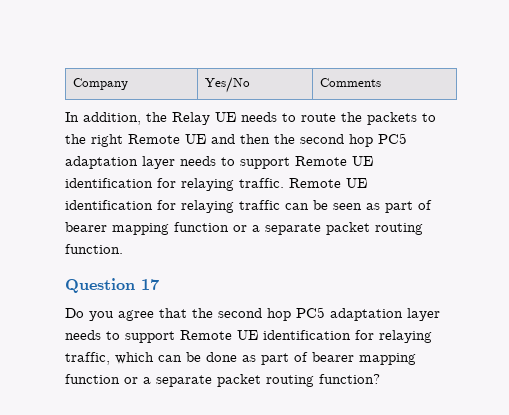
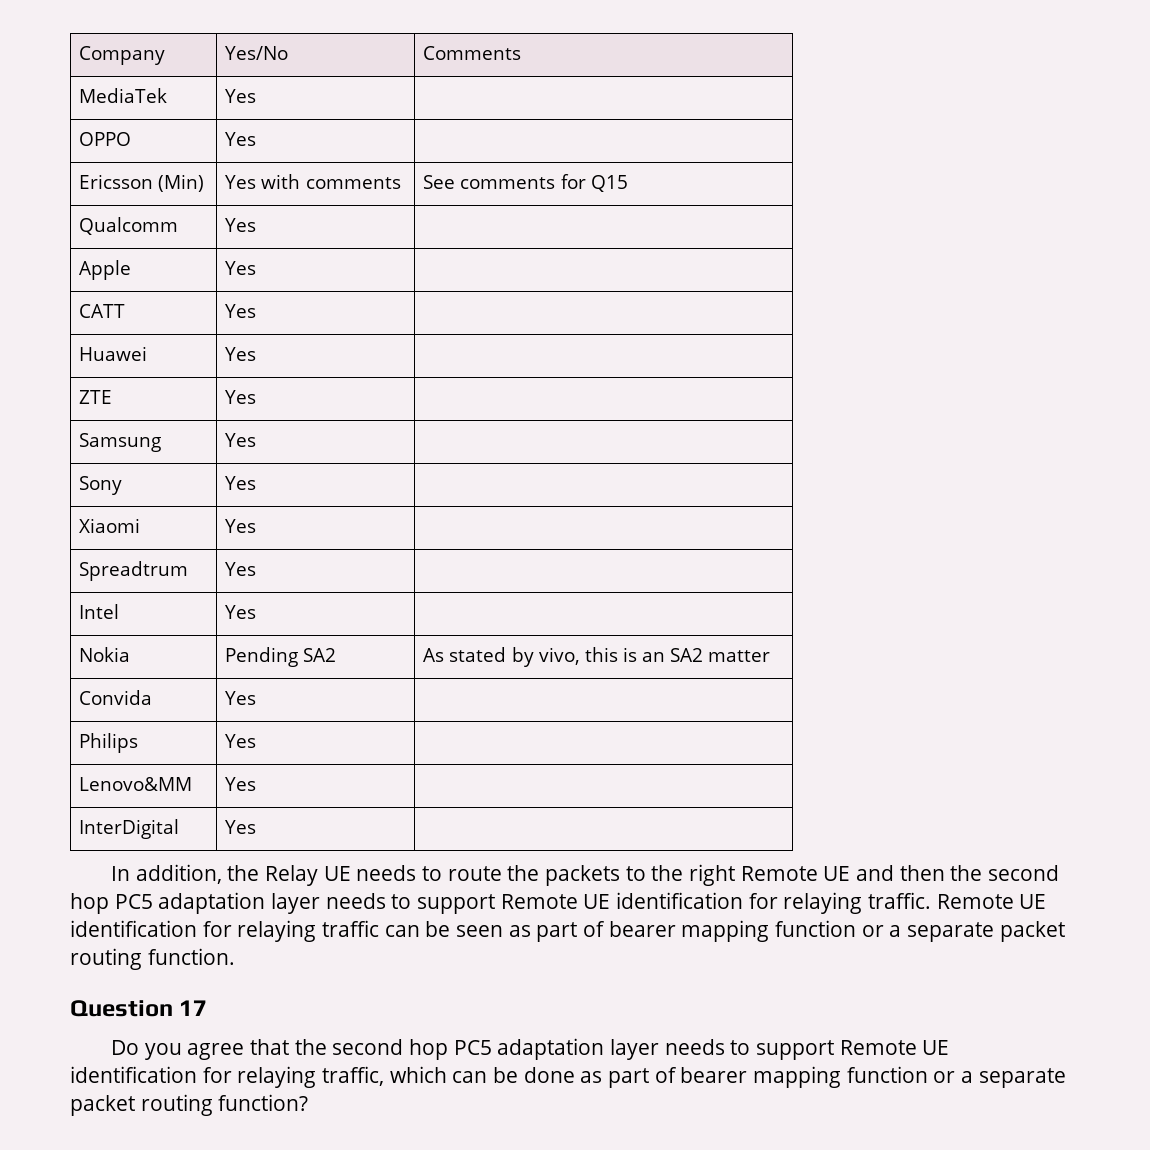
(381, 82) none -> [79,88,168,103] [225,89,257,103] [79,132,132,146] [225,132,257,146] [79,174,205,192] [225,174,401,189] [423,174,628,192] [79,217,179,235] [225,218,257,232] [79,260,132,280] [225,261,257,275] [79,304,126,318] [225,304,257,318] [79,346,148,361] [225,347,257,361] [79,390,113,404] [225,390,257,404] [79,433,162,452] [225,433,257,447] [79,476,123,495] [225,476,257,490] [79,518,141,533] [225,519,257,533] [79,561,189,581] [225,562,257,576] [79,604,120,619] [225,605,257,619] [79,647,131,662] [225,647,337,667] [423,647,771,667] [79,690,153,705] [225,691,257,705] [79,733,139,753] [225,734,257,748] [79,777,193,791] [225,777,257,791] [79,819,180,839] [225,820,257,834] // MediaTek | Yes | // OPPO | Yes | // Ericsson (Min) | Yes with comments | See comments for Q15 // Qualcomm | Yes | // Apple | Yes | // CATT | Yes | // Huawei | Yes | // ZTE | Yes | // Samsung | Yes | // Sony | Yes | // Xiaomi | Yes | // Spreadtrum | Yes | // Intel | Yes | // Nokia | Pending SA2 | As stated by vivo, this is an SA2 matter // Convida | Yes | // Philips | Yes | // Lenovo&MM | Yes | // InterDigital | Yes |

